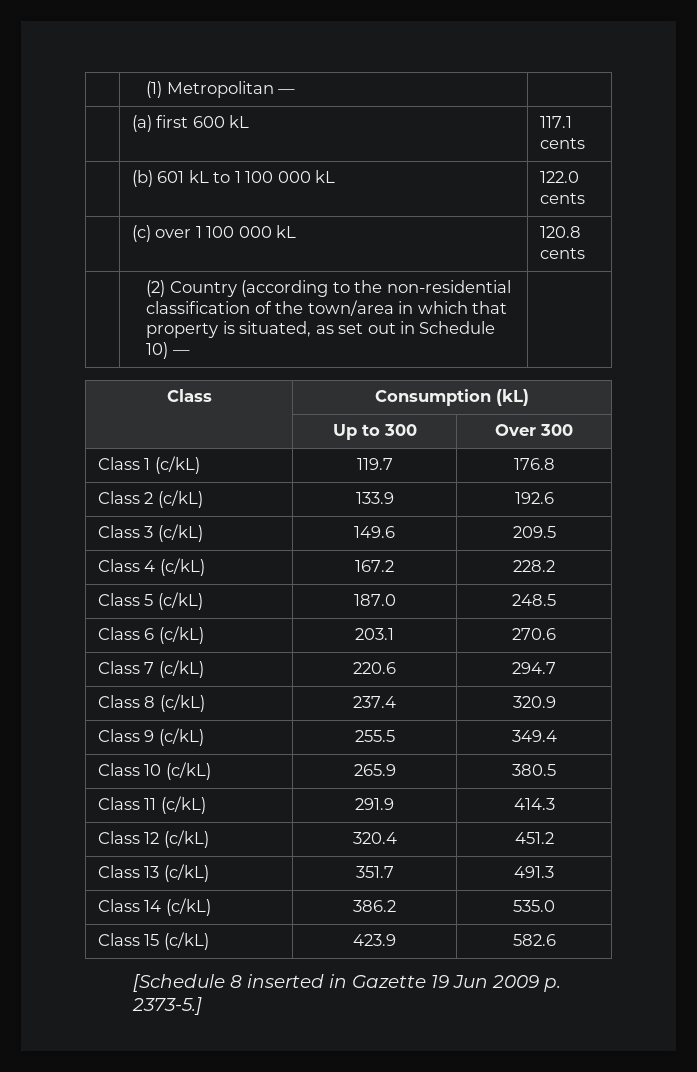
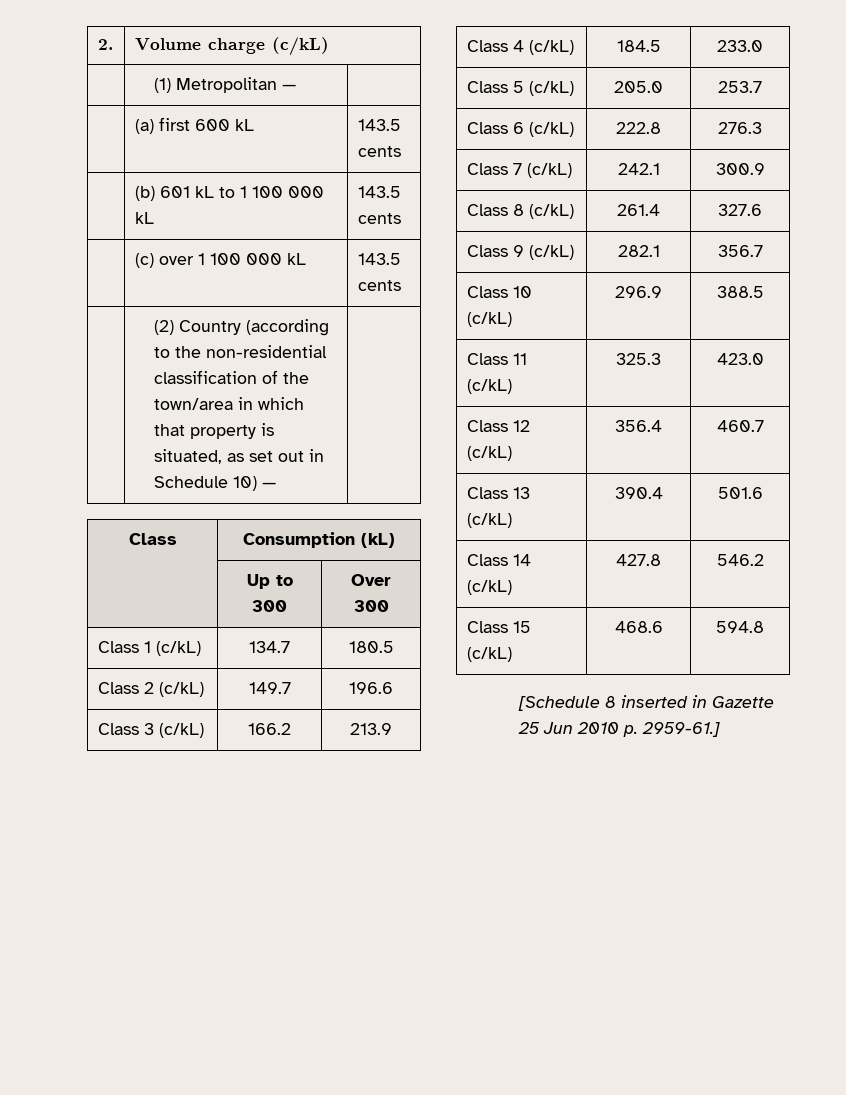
(146, 89) none -> [97,39,113,50] [134,37,329,56] 2. | Volume charge (c/kL) //
[539,116,572,128] 117.1 -> [357,119,401,131] 143.5
[539,171,579,183] 122.0 -> [357,186,401,198] 143.5
[539,226,581,238] 120.8 -> [357,253,401,265] 143.5
[356,458,393,470] [513,458,555,470] 119.7 | 176.8 -> [249,641,290,653] [348,641,394,653] 134.7 | 180.5
[355,492,394,504] [514,492,554,504] 133.9 | 192.6 -> [248,682,291,694] [349,682,393,694] 149.7 | 196.6
[353,526,395,538] [512,526,556,538] 149.6 | 209.5 -> [248,723,291,735] [350,723,392,735] 166.2 | 213.9
[354,560,394,572] [513,560,555,572] 167.2 | 228.2 -> [616,40,661,52] [717,40,763,52] 184.5 | 233.0
[353,594,396,606] [511,594,556,606] 187.0 | 248.5 -> [614,81,663,93] [718,81,762,93] 205.0 | 253.7
[354,628,394,640] [511,628,556,640] 203.1 | 270.6 -> [616,122,661,134] [718,122,762,134] 222.8 | 276.3
[353,662,396,674] [511,662,556,674] 220.6 | 294.7 -> [617,163,660,175] [715,163,765,175] 242.1 | 300.9
[353,696,396,708] [512,696,556,708] 237.4 | 320.9 -> [617,204,660,216] [718,204,762,216] 261.4 | 327.6
[354,730,395,742] [511,730,557,742] 255.5 | 349.4 -> [617,245,660,257] [717,245,763,257] 282.1 | 356.7
[353,764,396,776] [511,764,556,776] 265.9 | 380.5 -> [615,286,662,298] [716,286,764,298] 296.9 | 388.5
[354,798,394,810] [513,798,555,810] 291.9 | 414.3 -> [616,353,661,365] [716,353,764,365] 325.3 | 423.0
[352,832,397,844] [514,832,554,844] 320.4 | 451.2 -> [615,420,662,432] [716,420,764,432] 356.4 | 460.7
[355,866,394,878] [514,866,554,878] 351.7 | 491.3 -> [614,487,663,499] [717,487,763,499] 390.4 | 501.6
[353,900,396,912] [513,900,555,912] 386.2 | 535.0 -> [616,554,661,566] [716,554,764,566] 427.8 | 546.2
[353,934,396,946] [512,934,556,946] 423.9 | 582.6 -> [614,621,663,633] [716,621,764,633] 468.6 | 594.8
[430,975,561,992] [131,997,202,1015] 19 Jun 2009 p. 2373-5.] -> [517,722,720,737] 25 Jun 2010 p. 2959-61.]

